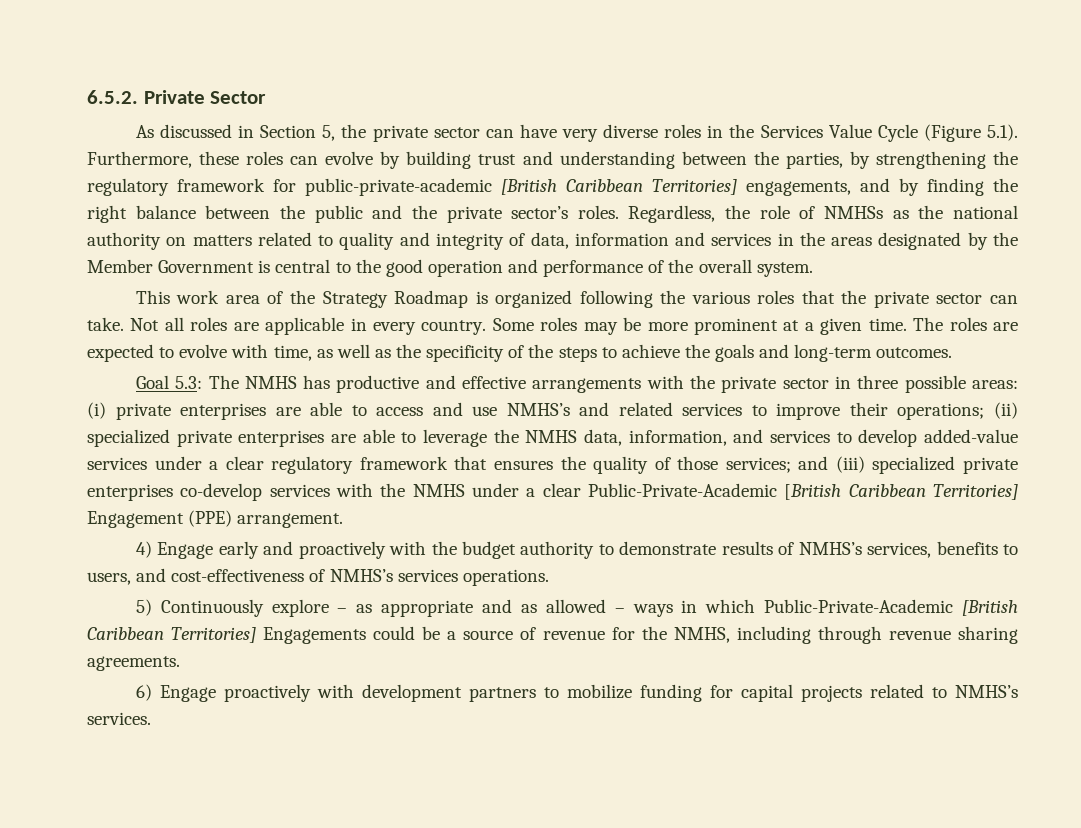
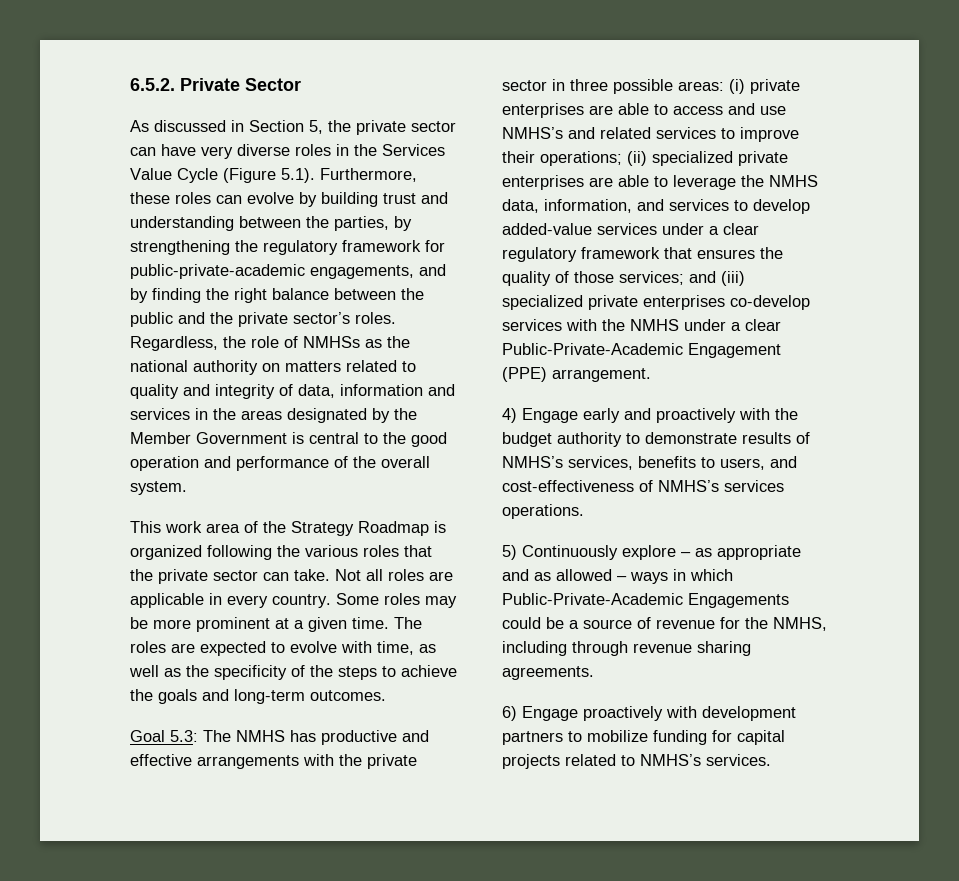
[501,179,737,195] [British Caribbean Territories] -> (305, 271) none
[784,484,1018,500] [British Caribbean Territories] -> (683, 349) none
[961,600,1018,616] [87,627,257,643] [British Caribbean Territories] -> (683, 599) none

